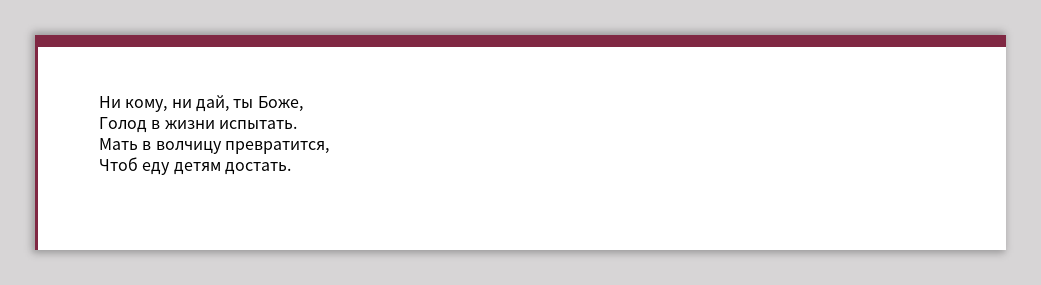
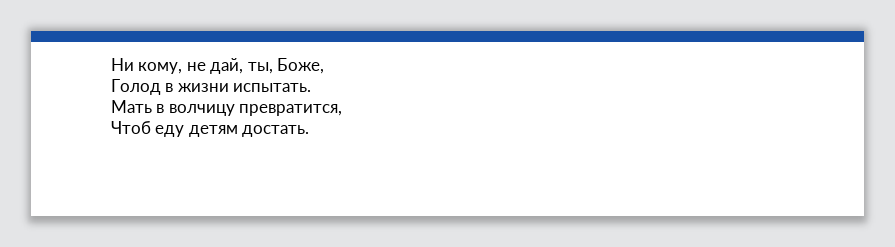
[171,95,254,112] ни дай, ты -> [186,58,273,74] не дай, ты,

